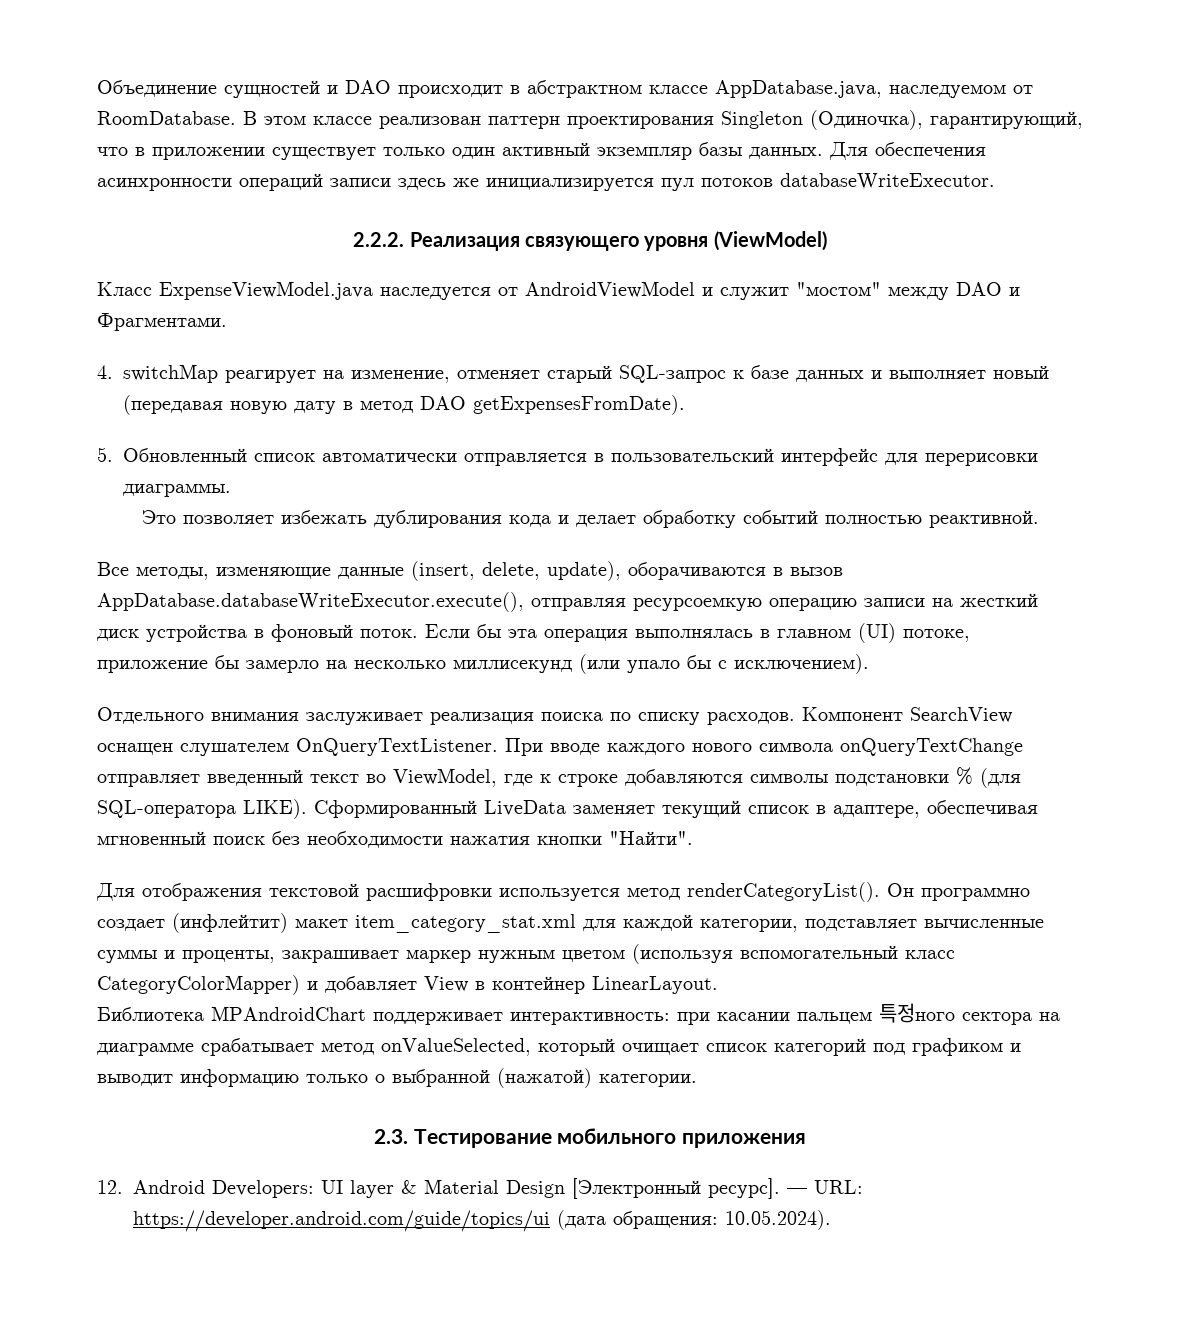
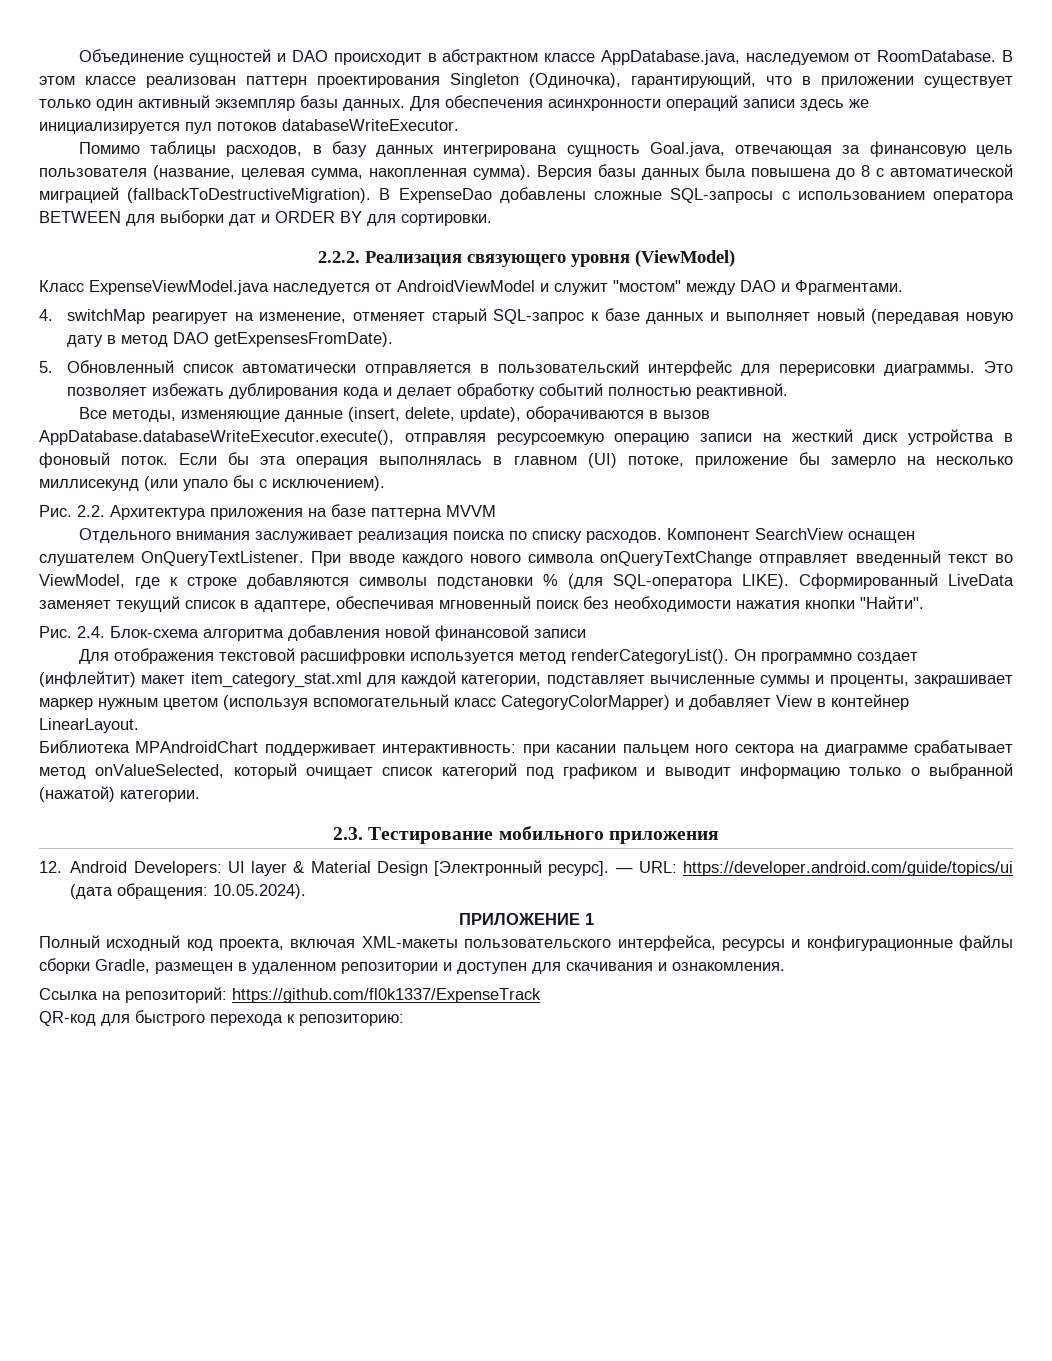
(995, 181) none -> [78,141,1014,157] [39,164,1013,180] [39,187,1014,203] [39,210,492,226] // Помимо таблицы расходов, в базу данных интегрирована сущность Goal.java, отвечающая за финансовую цель пользователя (название, целевая сумма, накопленная сумма). Версия базы данных была повышена до 8 с автоматической миграцией (fallbackToDestructiveMigration). В ExpenseDao добавлены сложные SQL-запросы с использованием оператора BETWEEN для выборки дат и ORDER BY для сортировки.
(231, 490) // -> (976, 370) none
(869, 664) none -> [39,504,496,520] // Рис. 2.2. Архитектура приложения на базе паттерна MVVM
(693, 838) none -> [39,625,586,641] // Рис. 2.4. Блок-схема алгоритма добавления новой финансовой записи
[879,1003,955,1023] 특정ного -> [695,744,729,753] ного
(831, 1220) none -> [458,913,594,925] [39,935,1014,951] [39,958,785,974] [39,987,541,1003] [39,1010,404,1026] // ПРИЛОЖЕНИЕ 1 // Полный исходный код проекта, включая XML-макеты пользовательского интерфейса, ресурсы и конфигурационные файлы сборки Gradle, размещен в удаленном репозитории и доступен для скачивания и ознакомления. // Ссылка на репозиторий: https://github.com/fl0k1337/ExpenseTrack // QR-код для быстрого перехода к репозиторию:

